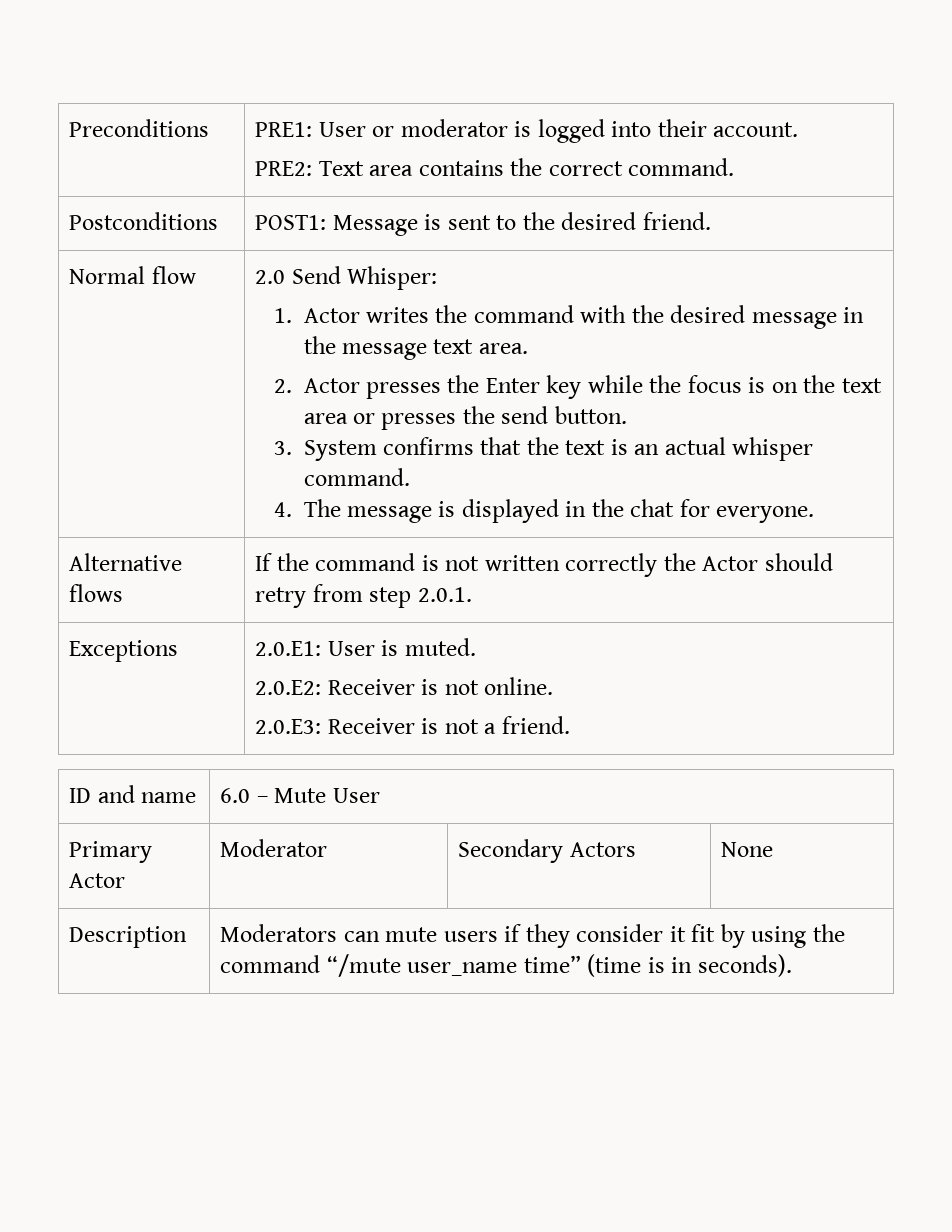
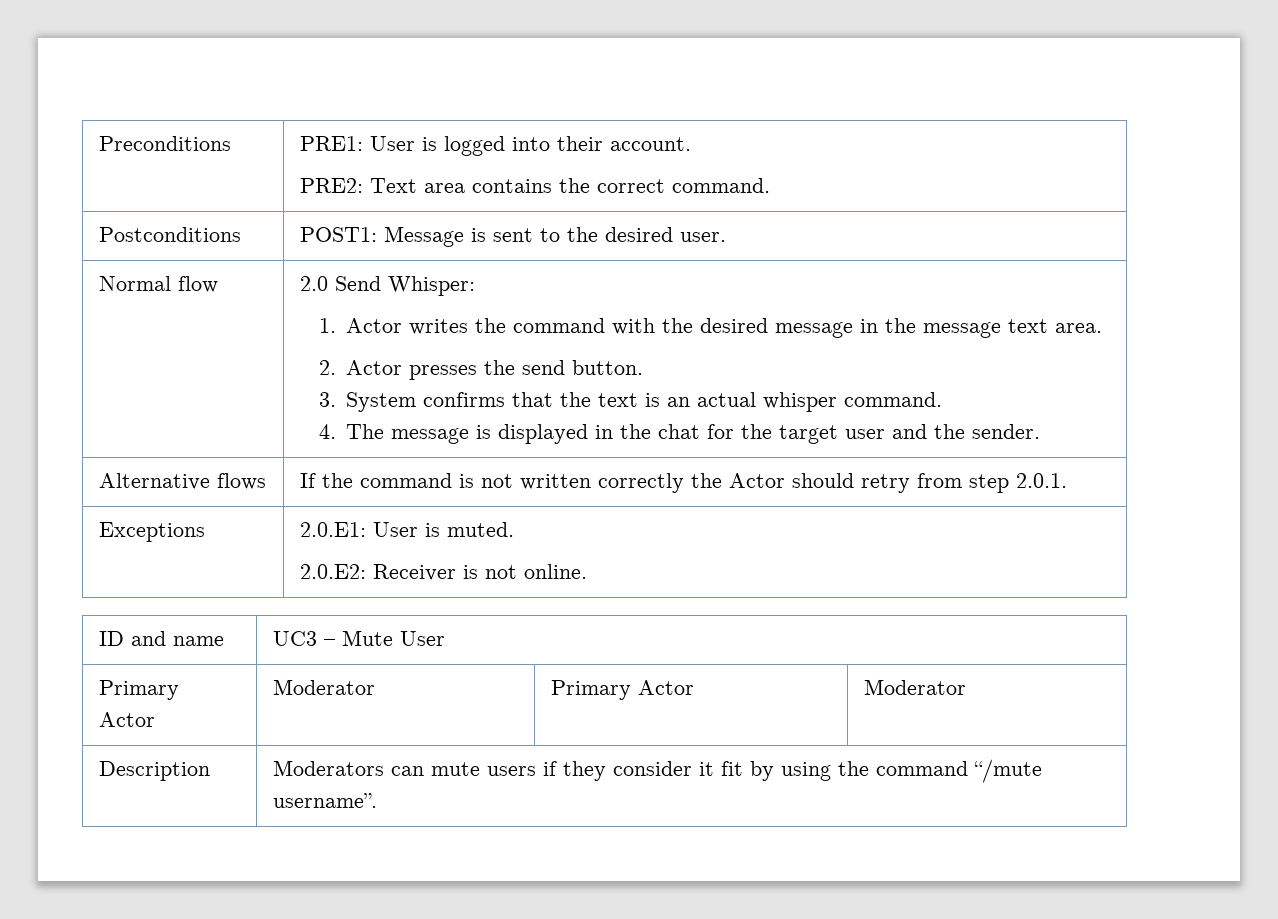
[372,119,508,137] or moderator -> (415, 143) none
[642,212,711,230] friend. -> [679,232,726,242] user.
[485,375,882,399] [303,406,495,430] Enter key while the focus is on the text area or presses the -> (516, 367) none
[716,506,815,523] everyone. -> [741,424,1041,444] the target user and the sender.
[255,716,570,734] // 2.0.E3: Receiver is not a friend. -> (587, 571) none
[220,788,251,803] 6.0 -> [272,631,317,646] UC3
[458,839,636,863] [721,842,774,857] Secondary Actors | None -> [550,680,694,700] [863,679,966,695] Primary Actor | Moderator
[407,954,792,977] user_name time” (time is in seconds). -> [272,793,377,808] username”.

